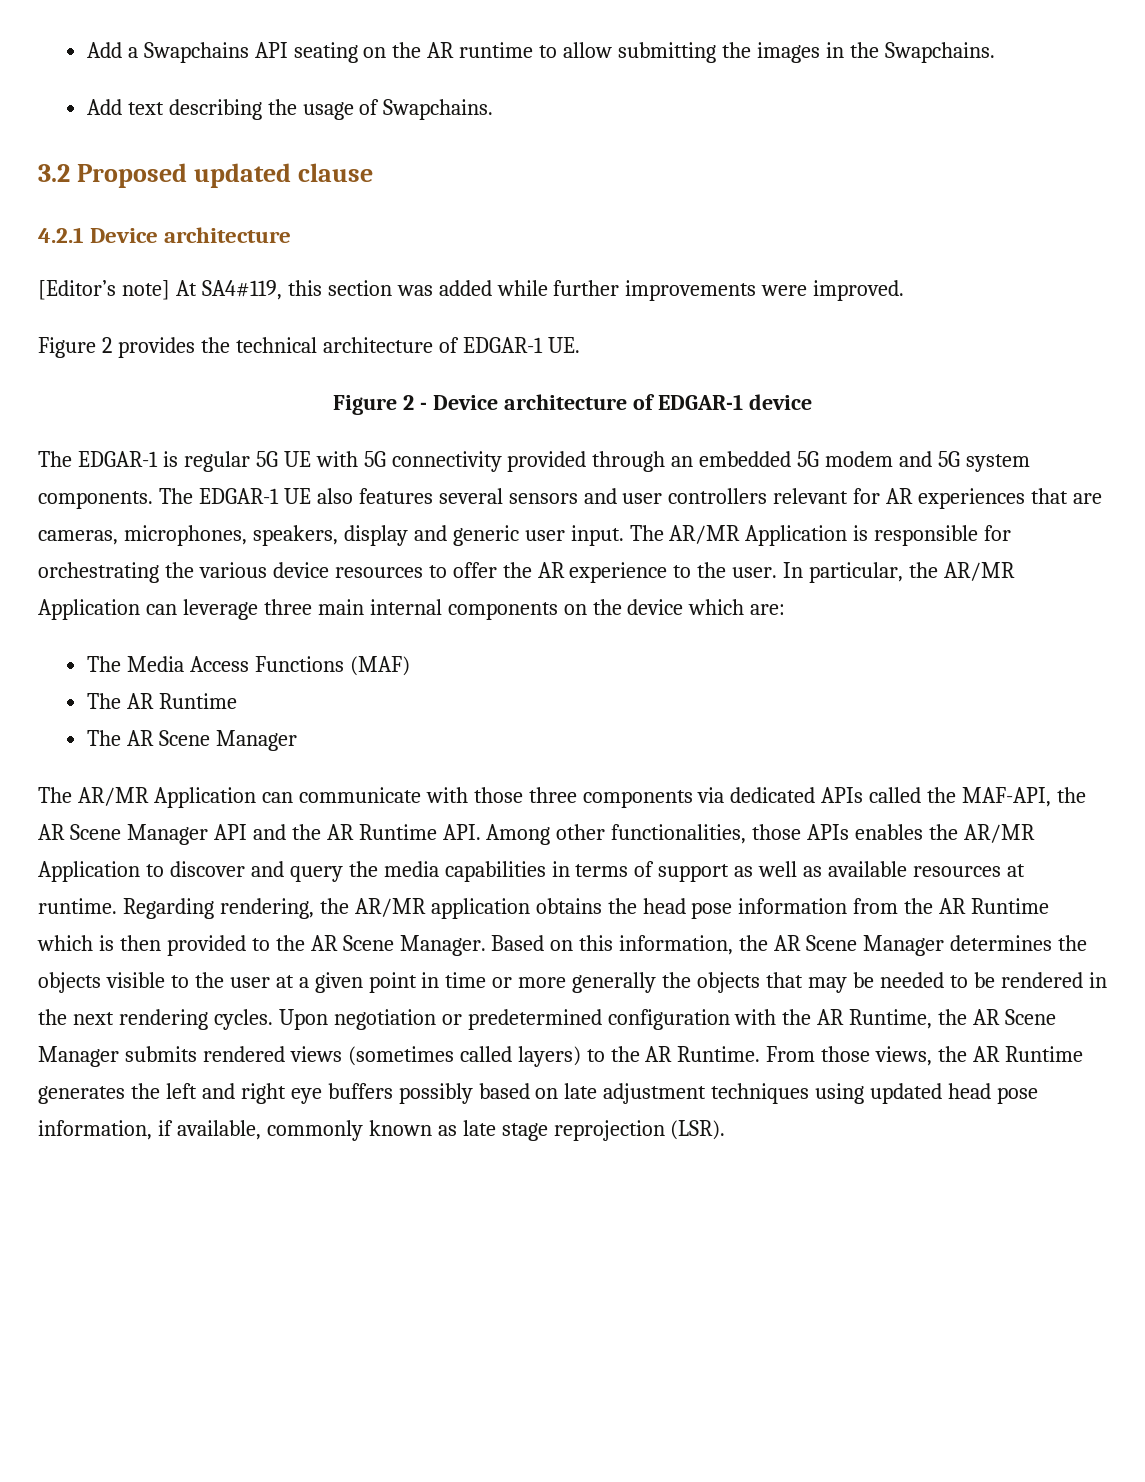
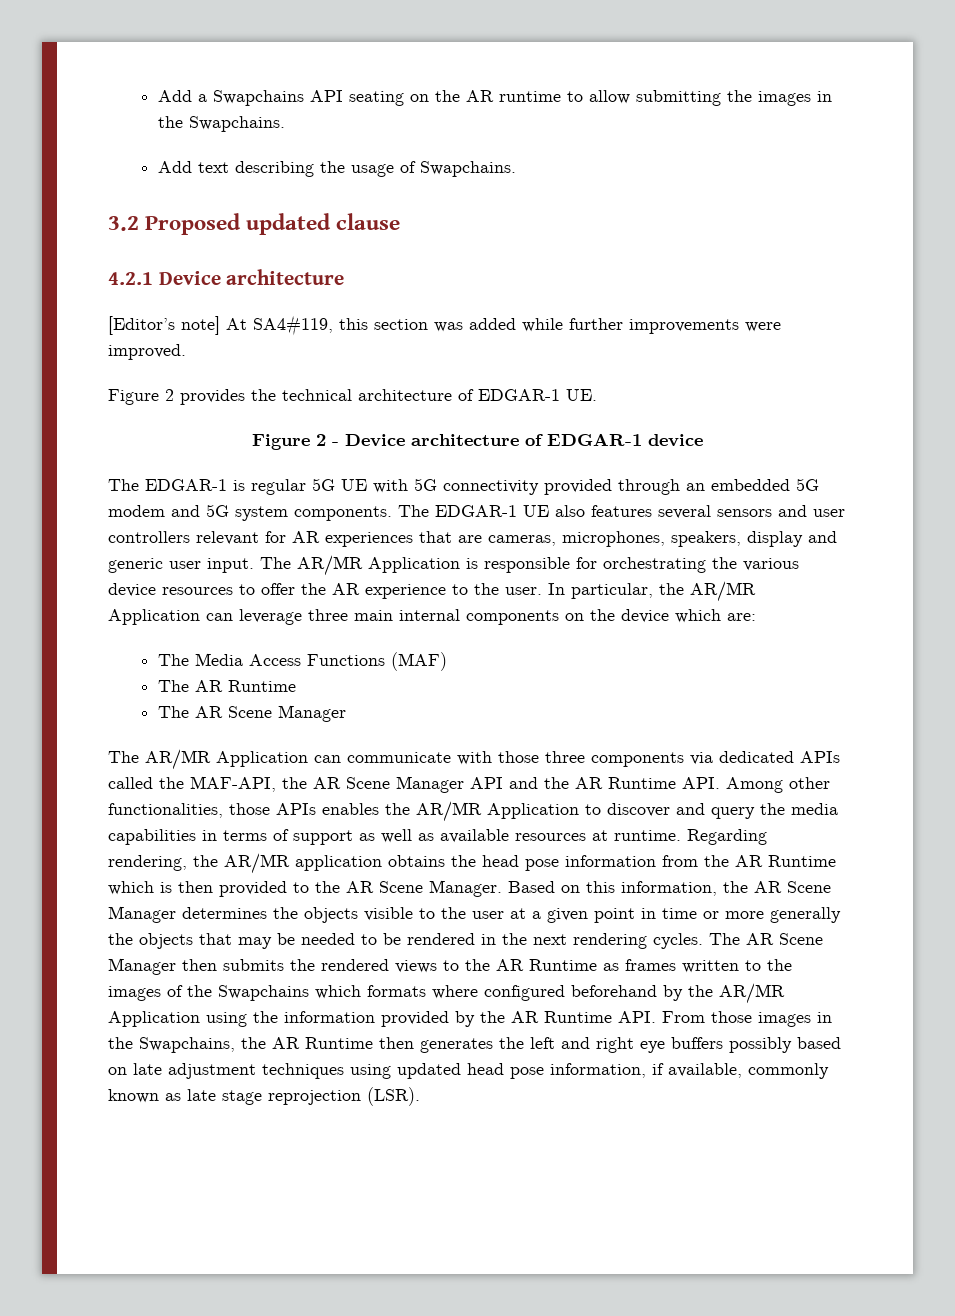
[278,1009,1057,1030] [38,1046,1084,1067] Upon negotiation or predetermined configuration with the AR Runtime, the AR Scene Manager submits rendered views (sometimes called layers) to the AR Runtime. From those views, the AR Runtime -> [709,933,823,945] [108,958,792,975] [108,983,785,1004] [108,1011,832,1027] [108,1037,414,1053] The AR Scene Manager then submits the rendered views to the AR Runtime as frames written to the images of the Swapchains which formats where configured beforehand by the AR/MR Application using the information provided by the AR Runtime API. From those images in the Swapchains, the AR Runtime then

